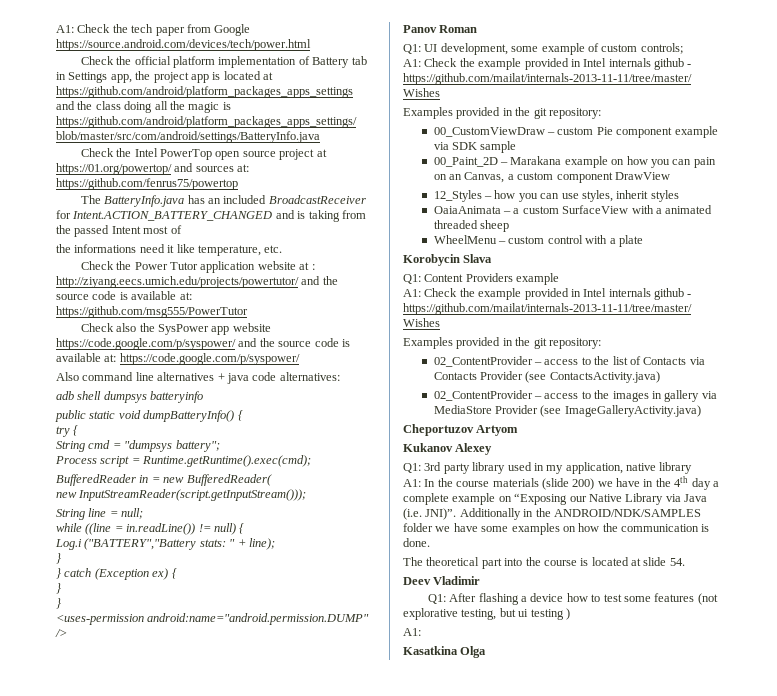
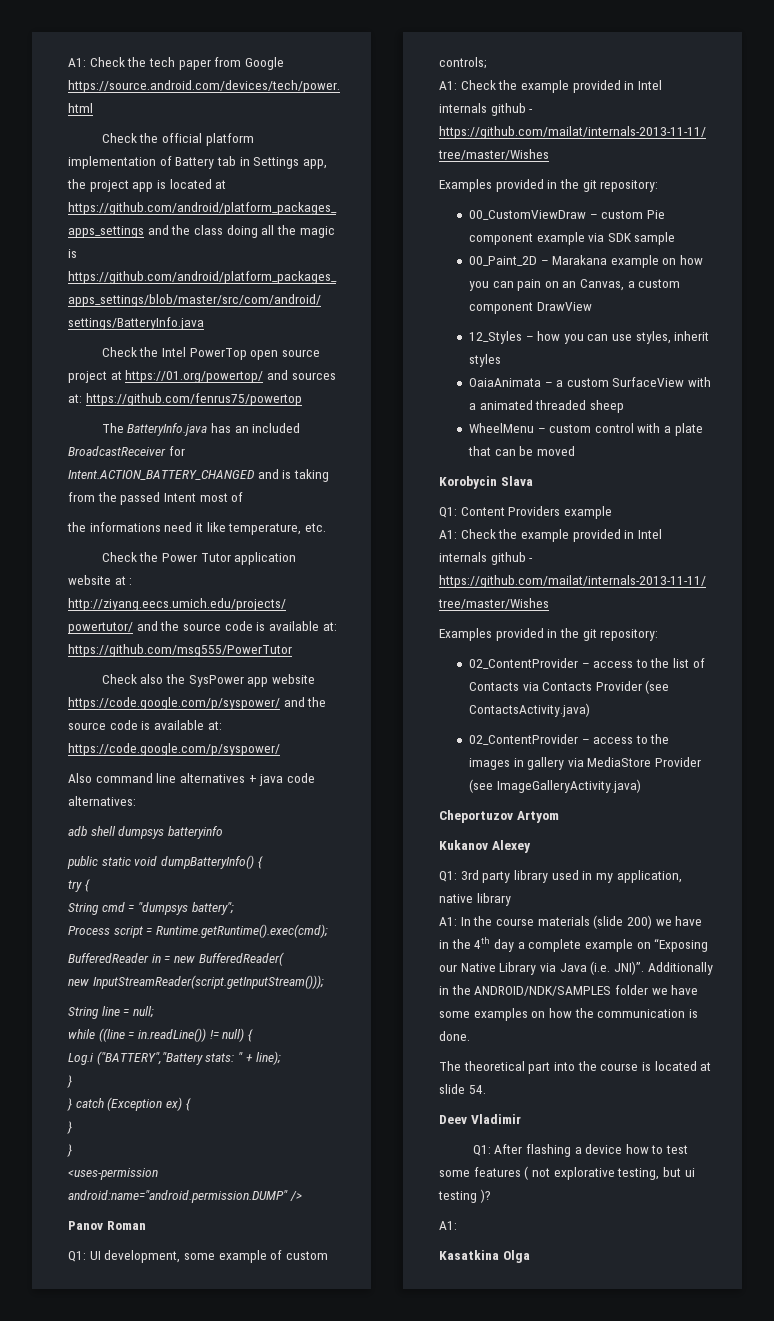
(643, 241) none -> [467,446,575,456] that can be moved
[697,593,718,605] (not -> [524,1166,550,1180] ( not
[565,608,570,620] ) -> [479,1189,491,1203] )?

